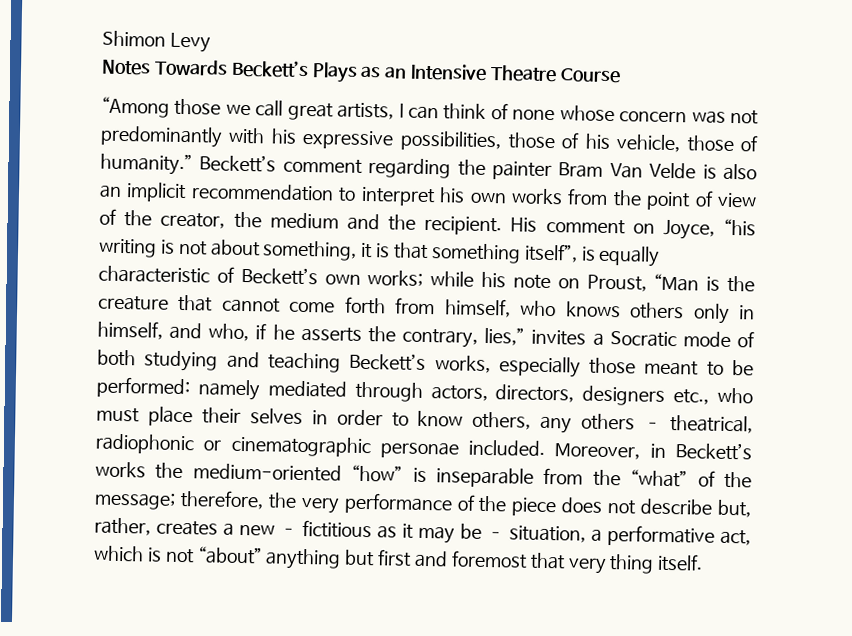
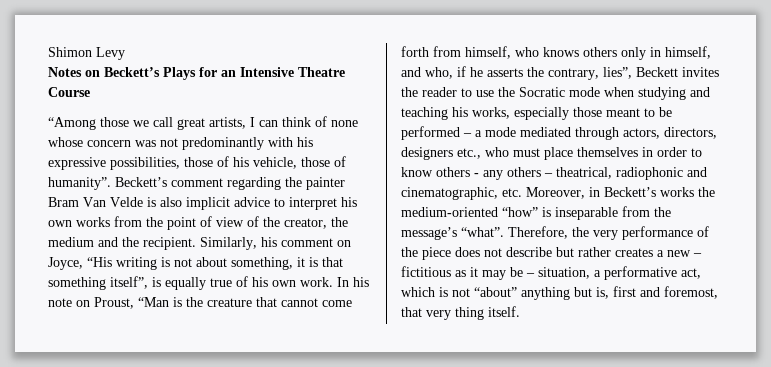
[153,59,228,76] Towards -> [85,70,100,77] on
[360,65,382,79] as -> [199,67,217,77] for
[100,152,193,176] humanity.” -> [48,177,111,190] humanity”.
[99,182,334,203] an implicit recommendation -> [186,197,270,210] implicit advice
[510,217,538,232] His -> [200,237,277,250] Similarly, his
[723,218,756,236] “his -> [87,257,112,267] “His
[98,265,475,287] characteristic of Beckett’s own works; while -> [210,276,349,287] true of his own work. In
[484,326,755,348] [97,349,136,367] lies,” invites a Socratic mode of both -> [603,67,719,79] [401,87,634,97] lies”, Beckett invites the reader to use the Socratic mode when
[349,352,427,372] Beckett’s -> [452,107,468,117] his
[96,376,260,401] performed: namely -> [401,126,516,140] performed – a mode
[201,407,303,424] their selves -> [577,147,638,157] themselves
[472,411,532,430] others, -> [436,167,479,177] others -
[203,435,546,459] or cinematographic personae included. -> [687,167,707,177] [401,187,522,200] and cinematographic, etc.
[630,469,752,489] [94,489,264,510] “what” of the message; therefore, -> [401,226,568,240] message’s “what”. Therefore,
[717,499,753,518] [94,517,151,536] but, rather, -> [556,247,611,257] but rather
(376, 558) none -> [596,287,609,299] is,
[450,550,528,569] foremost -> [664,286,718,299] foremost,

